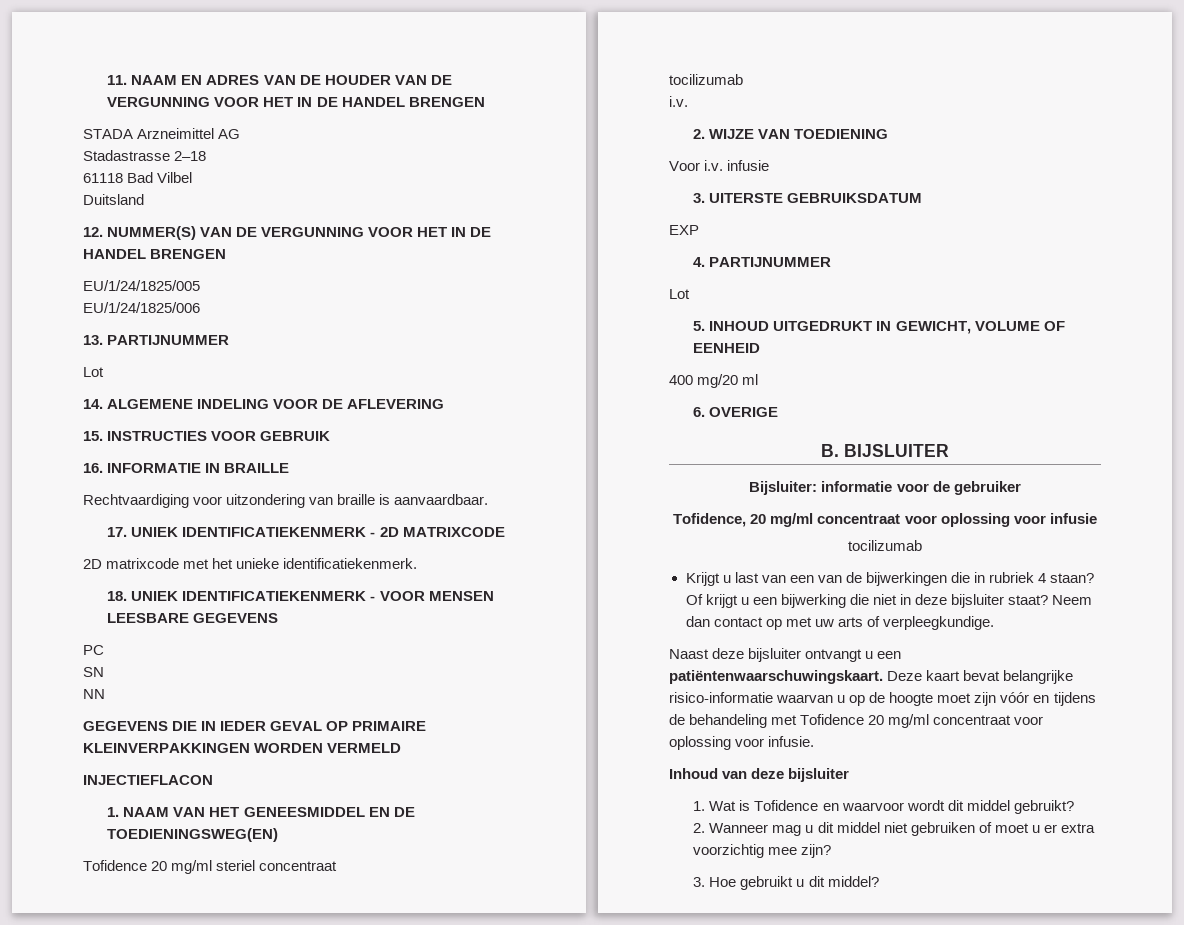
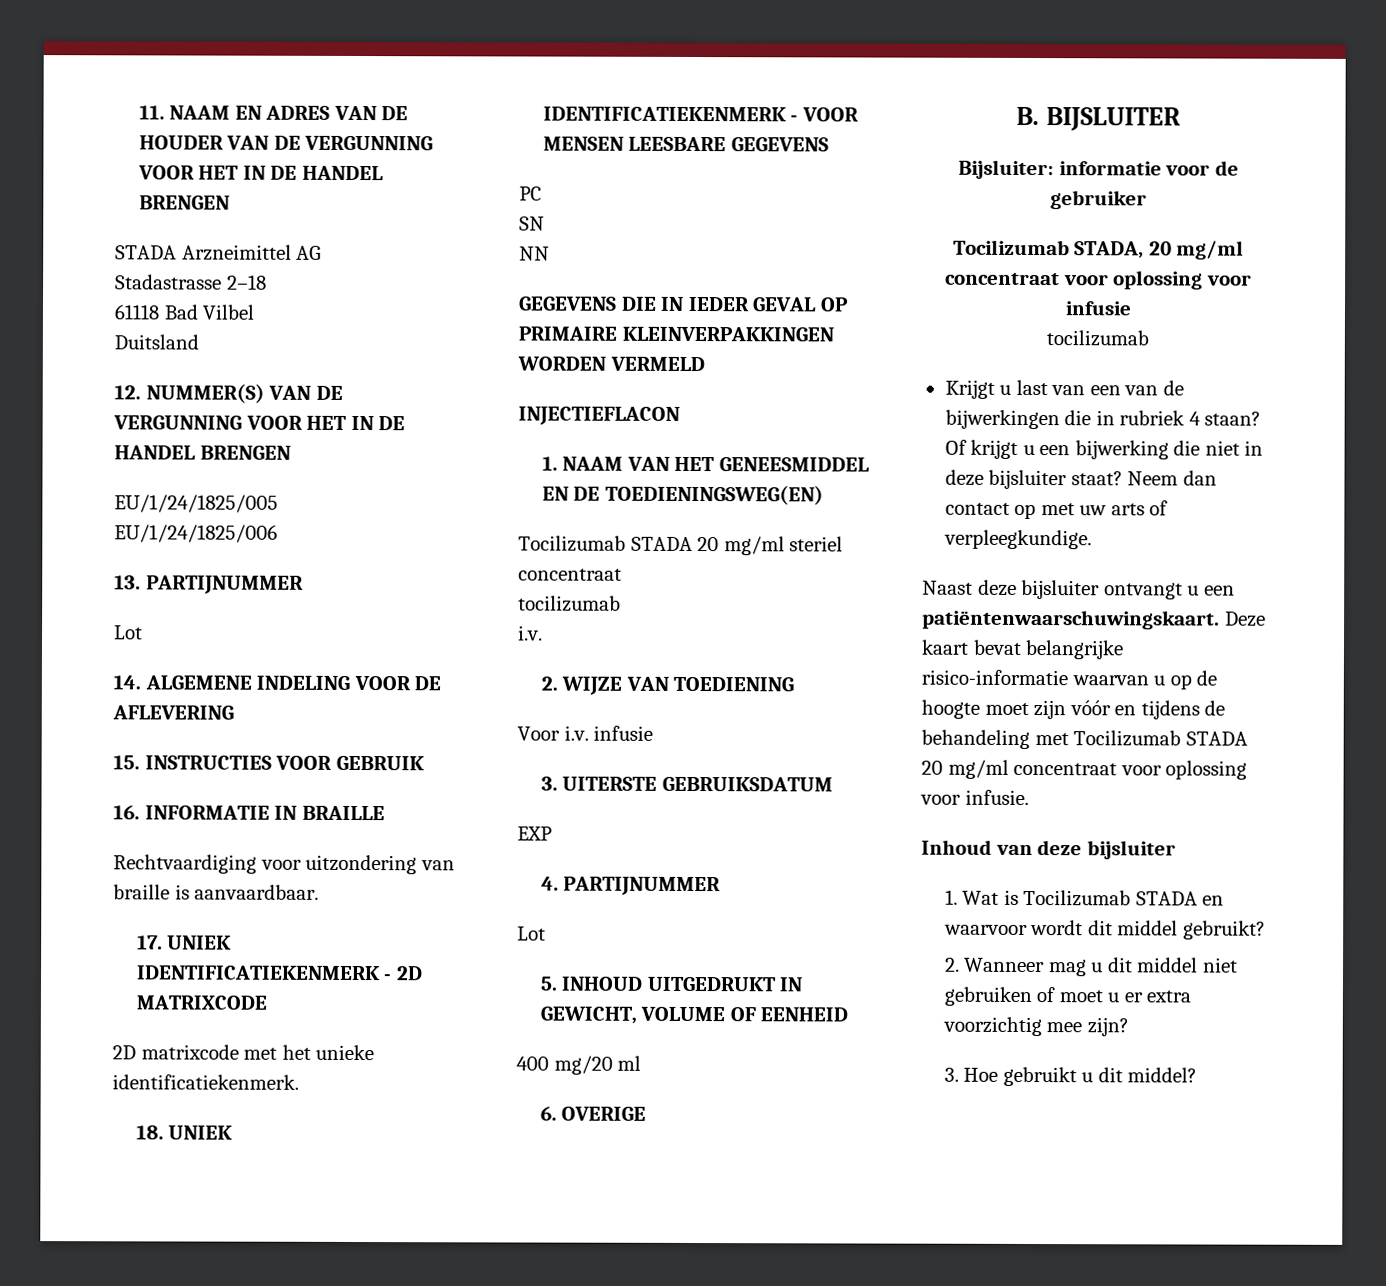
[83,860,147,871] Tofidence -> [518,535,693,552] Tocilizumab STADA
[673,513,747,527] Tofidence, -> [952,239,1145,259] Tocilizumab STADA,
[800,714,865,725] Tofidence -> [1073,730,1248,747] Tocilizumab STADA
[754,800,819,811] Tofidence -> [1023,889,1198,907] Tocilizumab STADA

